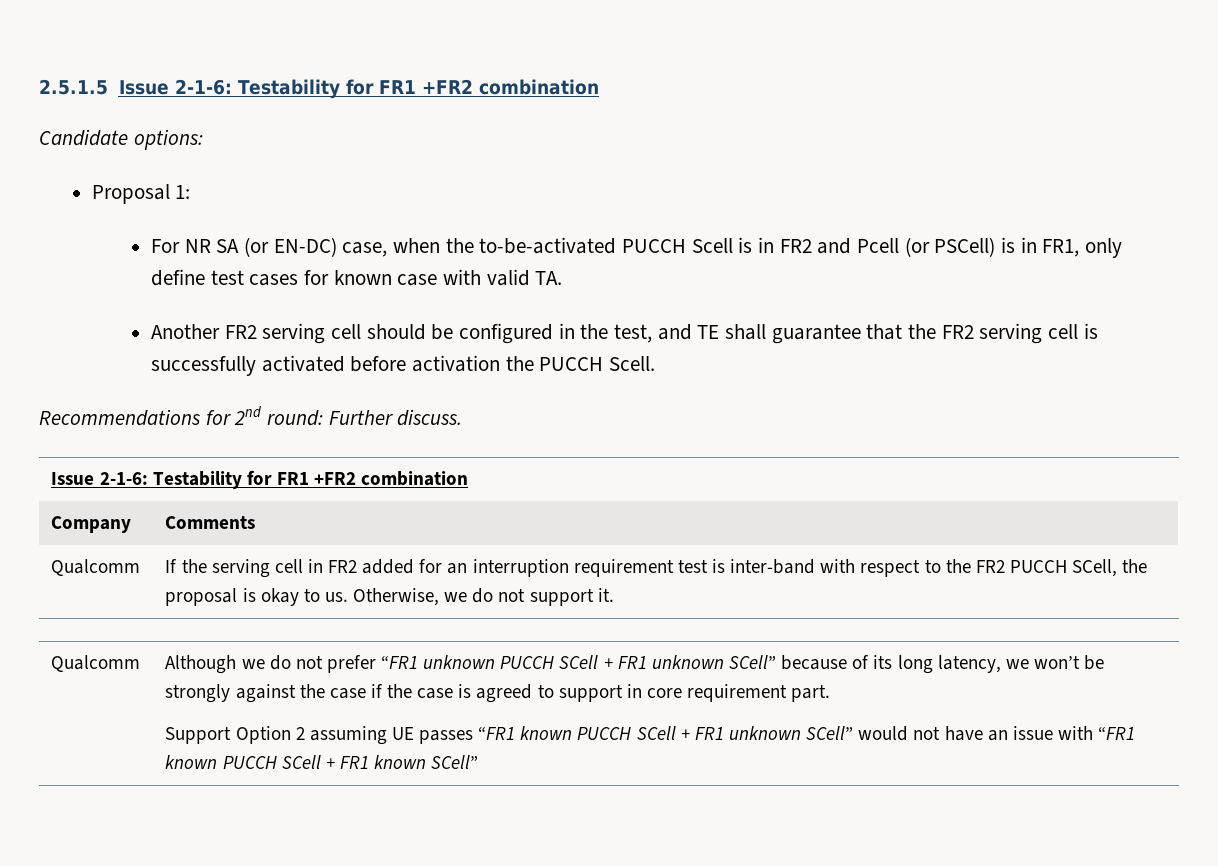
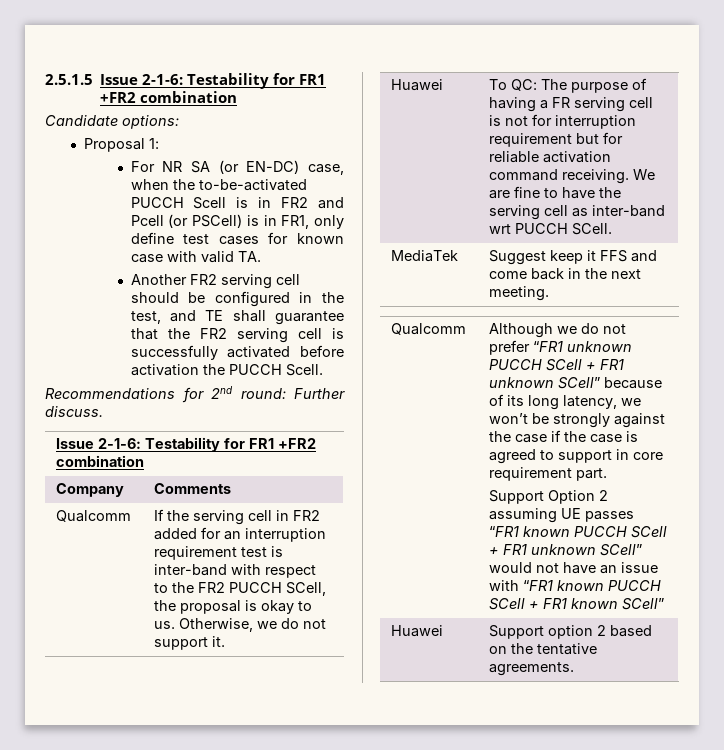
(614, 595) none -> [391,79,444,91] [489,78,648,93] [489,97,654,112] [489,114,637,129] [489,132,624,147] [489,151,612,163] [489,169,656,184] [489,186,622,199] [489,205,666,220] [489,223,613,235] [391,250,459,262] [489,250,658,265] [489,268,642,280] [489,286,550,301] // Huawei | To QC: The purpose of having a FR serving cell is not for interruption requirement but for reliable activation command receiving. We are fine to have the serving cell as inter-band wrt PUCCH SCell. // MediaTek | Suggest keep it FFS and come back in the next meeting.
(479, 762) none -> [391,625,444,637] [489,625,653,639] [489,643,598,655] [489,662,575,676] // Huawei | Support option 2 based on the tentative agreements.

